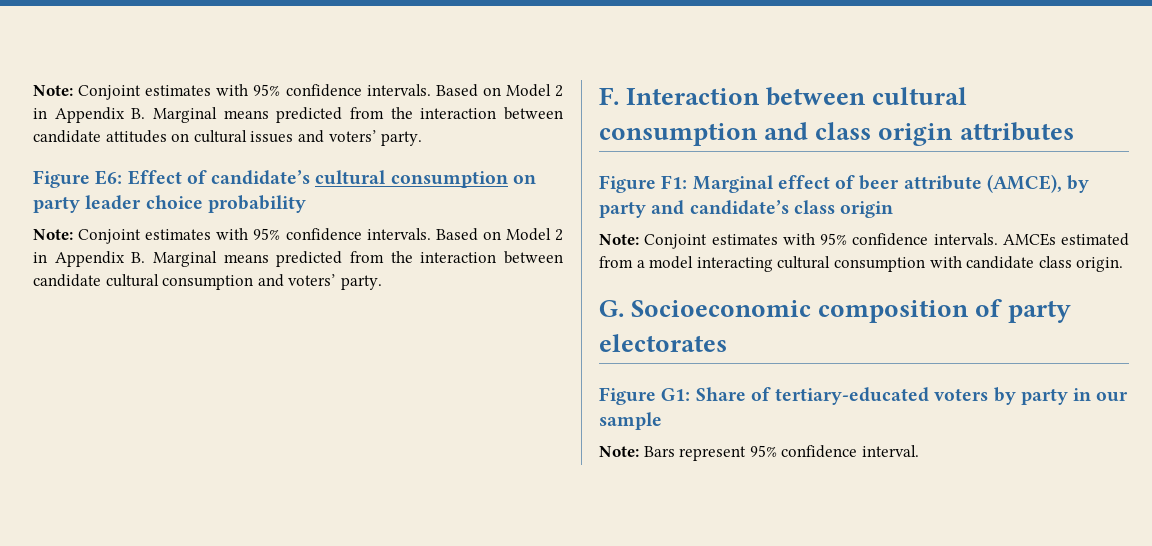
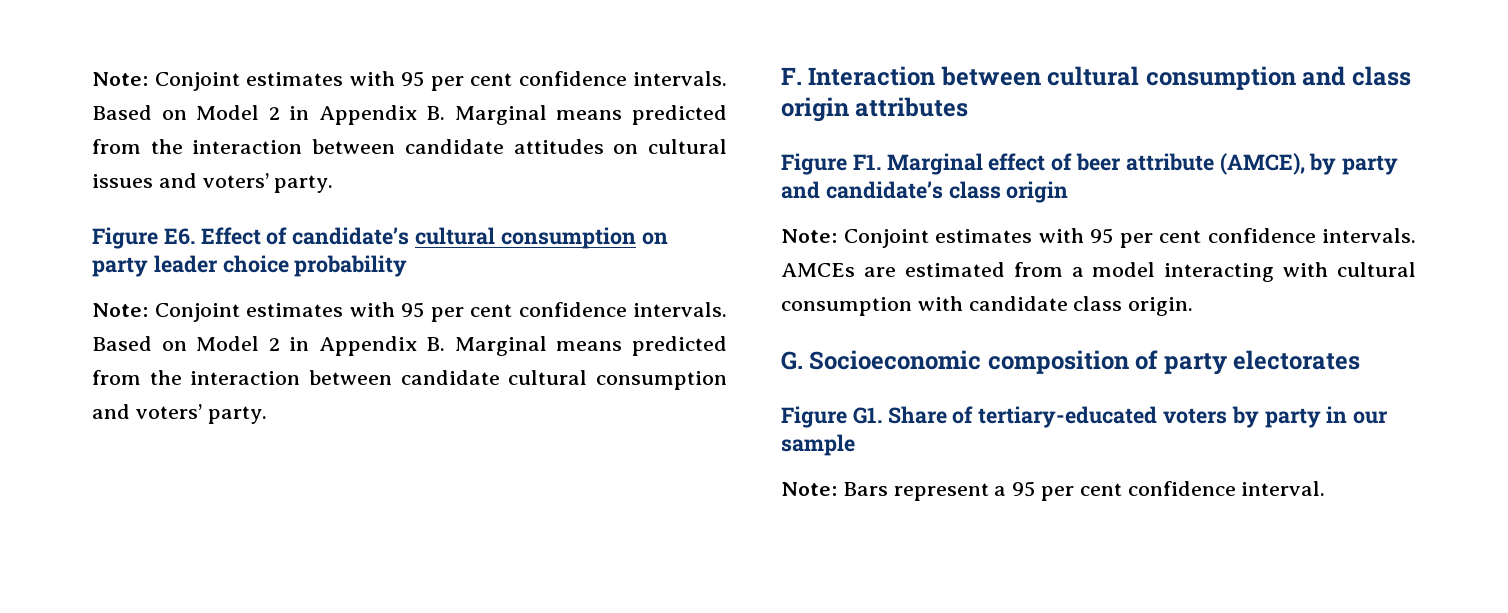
[33,84,281,100] Note: Conjoint estimates with 95% -> [92,71,512,91] Note: Conjoint estimates with 95 per cent
[95,170,123,185] E6: -> [163,228,195,245] E6.
[253,228,281,240] 95% -> [401,302,512,322] 95 per cent
[661,175,688,189] F1: -> [852,154,881,170] F1.
[820,233,847,245] 95% -> [1090,228,1201,248] 95 per cent
(1056, 239) none -> [863,267,896,277] are
(773, 264) none -> [1283,262,1329,277] with
[661,388,691,401] G1: -> [852,407,882,424] G1.
[749,445,777,457] 95% -> [994,481,1122,501] a 95 per cent

